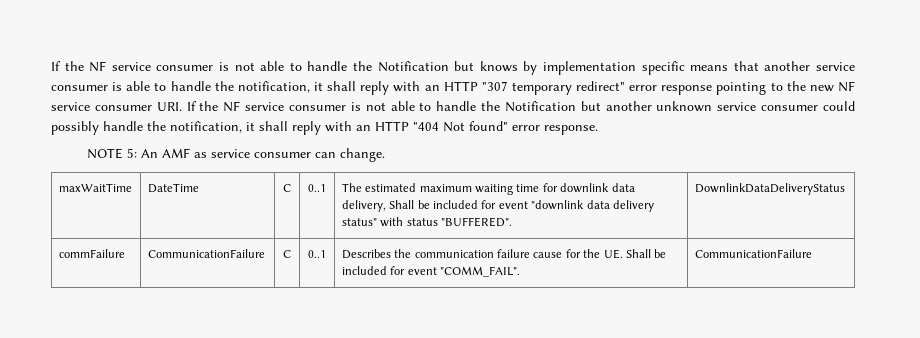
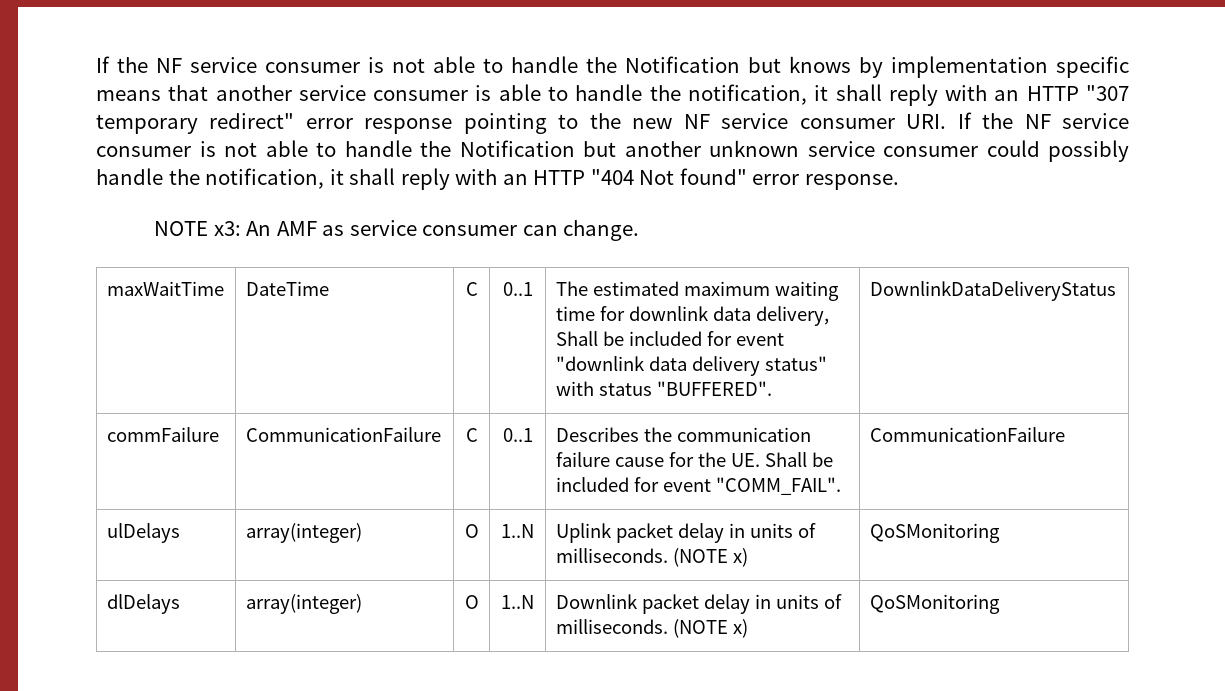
[126,148,137,158] 5: -> [213,221,241,236] x3:
(812, 253) none -> [106,523,180,543] [245,523,362,543] [464,524,479,538] [501,524,534,538] [555,523,816,543] [555,548,748,567] [869,523,1000,543] [106,594,180,614] [245,594,362,614] [464,595,479,609] [501,595,534,609] [555,594,842,614] [555,619,748,638] [869,594,1000,614] // ulDelays | array(integer) | O | 1..N | Uplink packet delay in units of milliseconds. (NOTE x) | QoSMonitoring // dlDelays | array(integer) | O | 1..N | Downlink packet delay in units of milliseconds. (NOTE x) | QoSMonitoring

